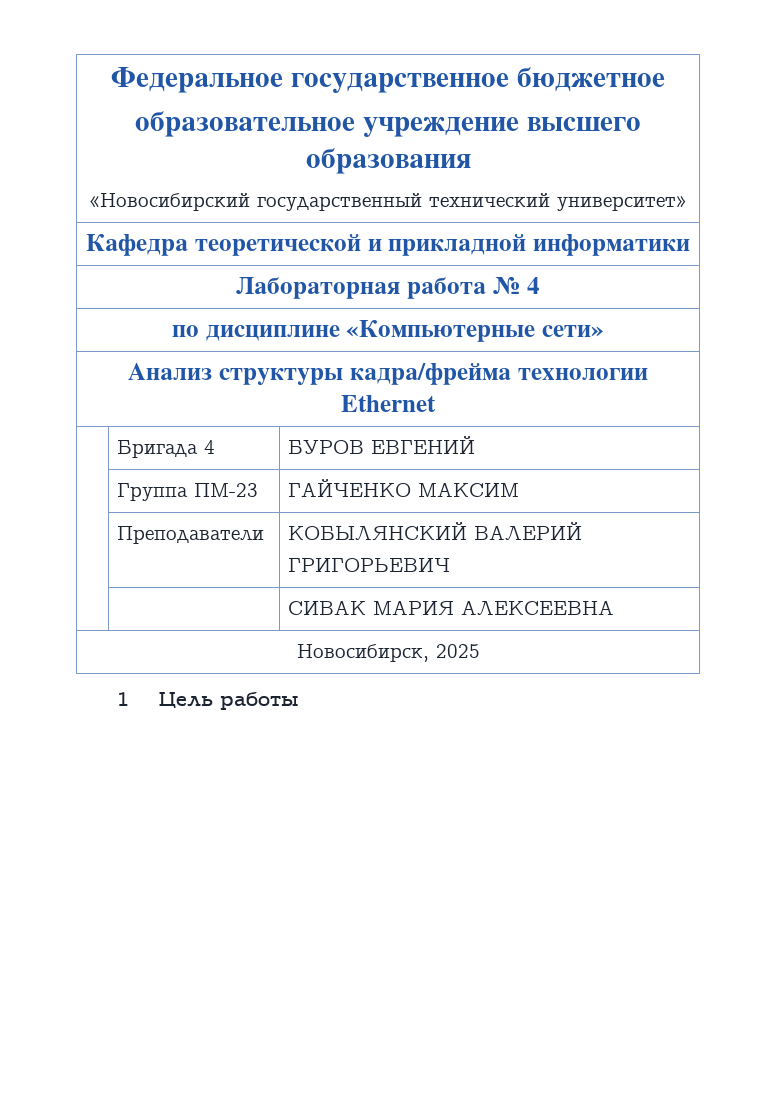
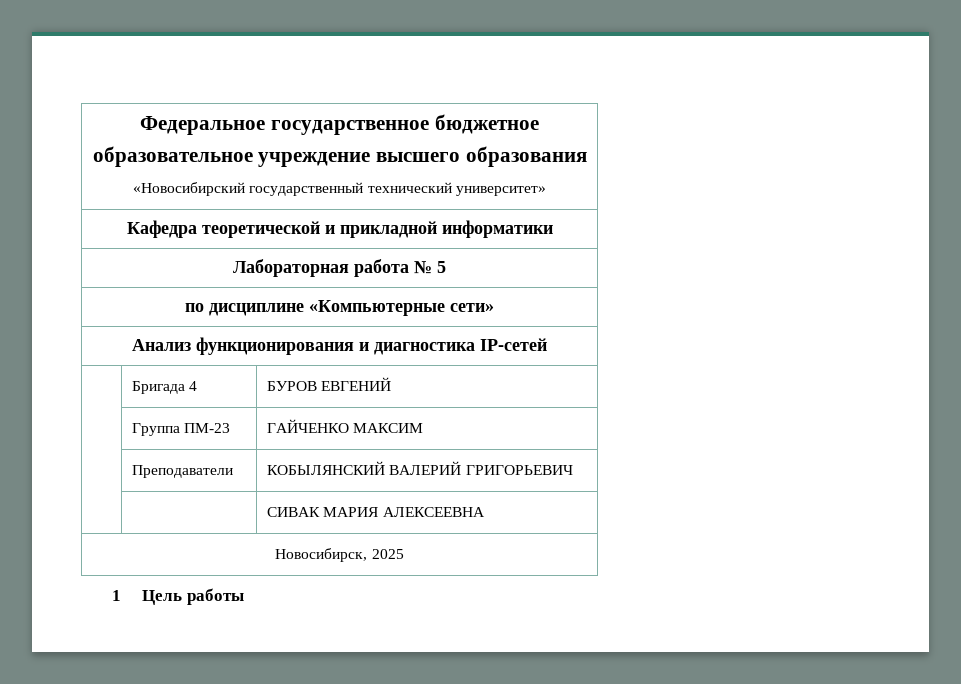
[526,277,540,294] 4 -> [437,261,446,273] 5
[219,363,648,385] [341,395,436,412] структуры кадра/фрейма технологии Ethernet -> [196,337,547,355] функционирования и диагностика IP-сетей

